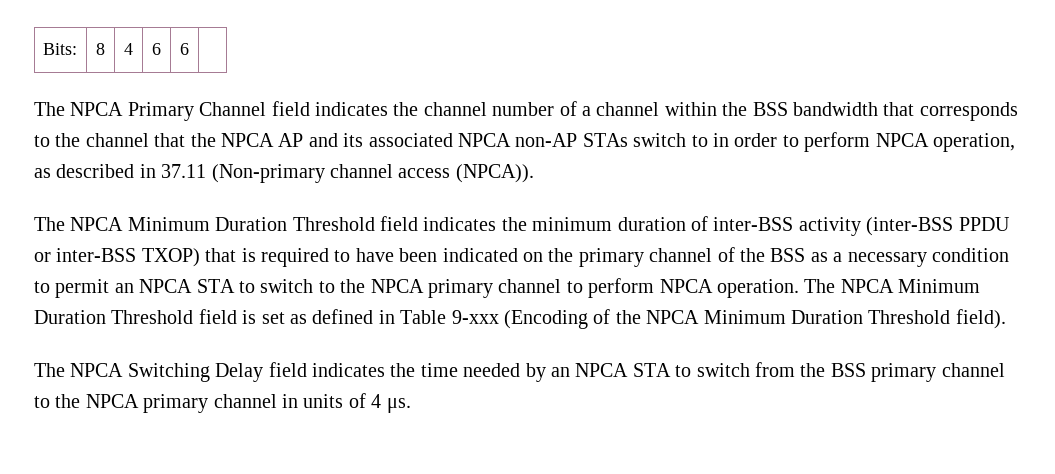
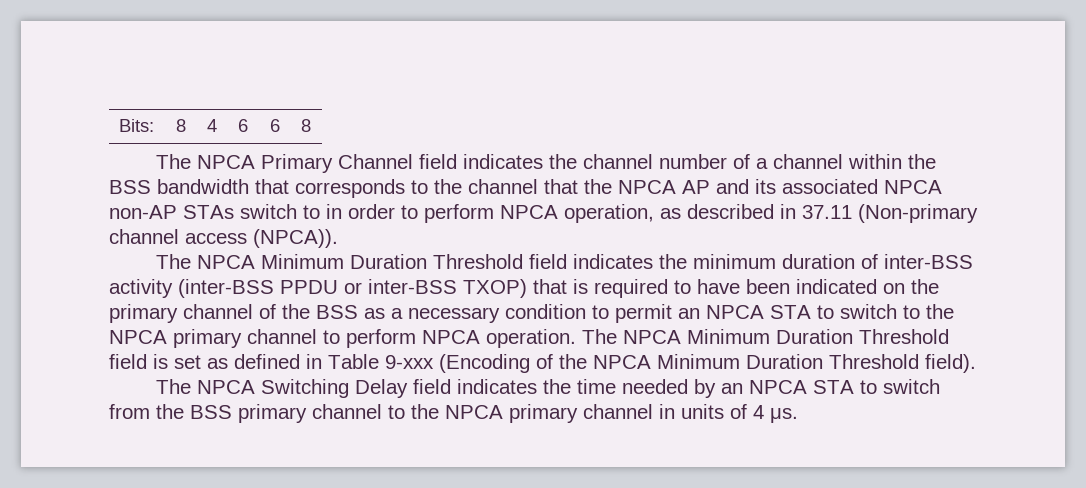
(189, 49) none -> [301,119,311,132] 8

